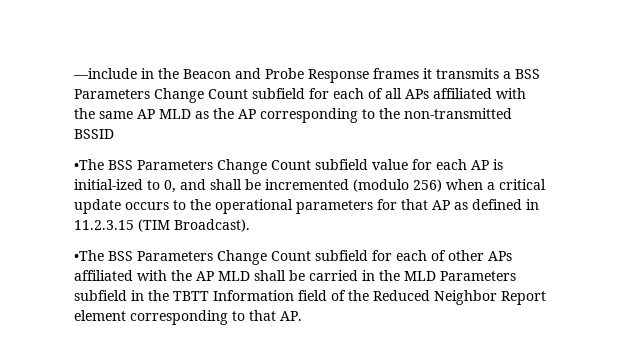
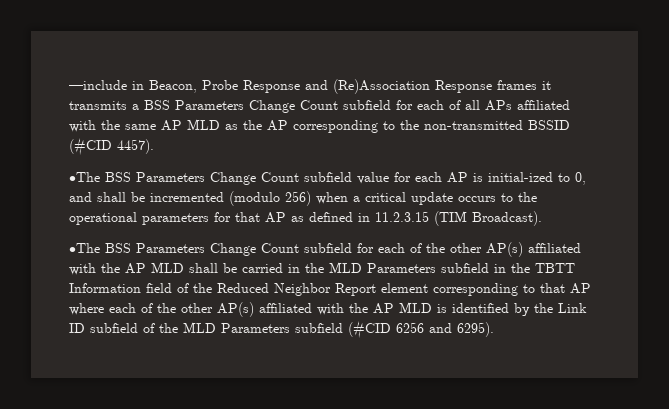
[158,68,304,79] the Beacon and Probe -> [149,79,430,94] Beacon, Probe Response and (Re)Association
(114, 134) none -> [69,138,154,156] (#CID 4457).
[448,250,512,261] other APs -> [426,242,523,257] the other AP(s)
[280,311,302,321] AP. -> [570,283,591,294] [69,302,587,317] [69,321,494,339] AP where each of the other AP(s) affiliated with the AP MLD is identified by the Link ID subfield of the MLD Parameters subfield (#CID 6256 and 6295).

